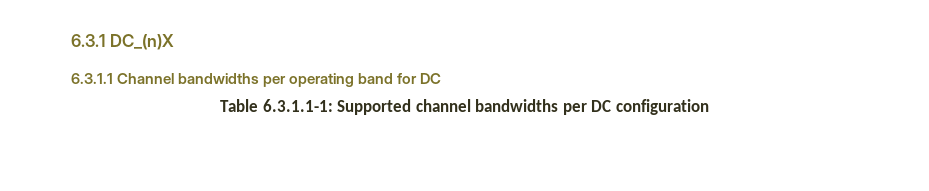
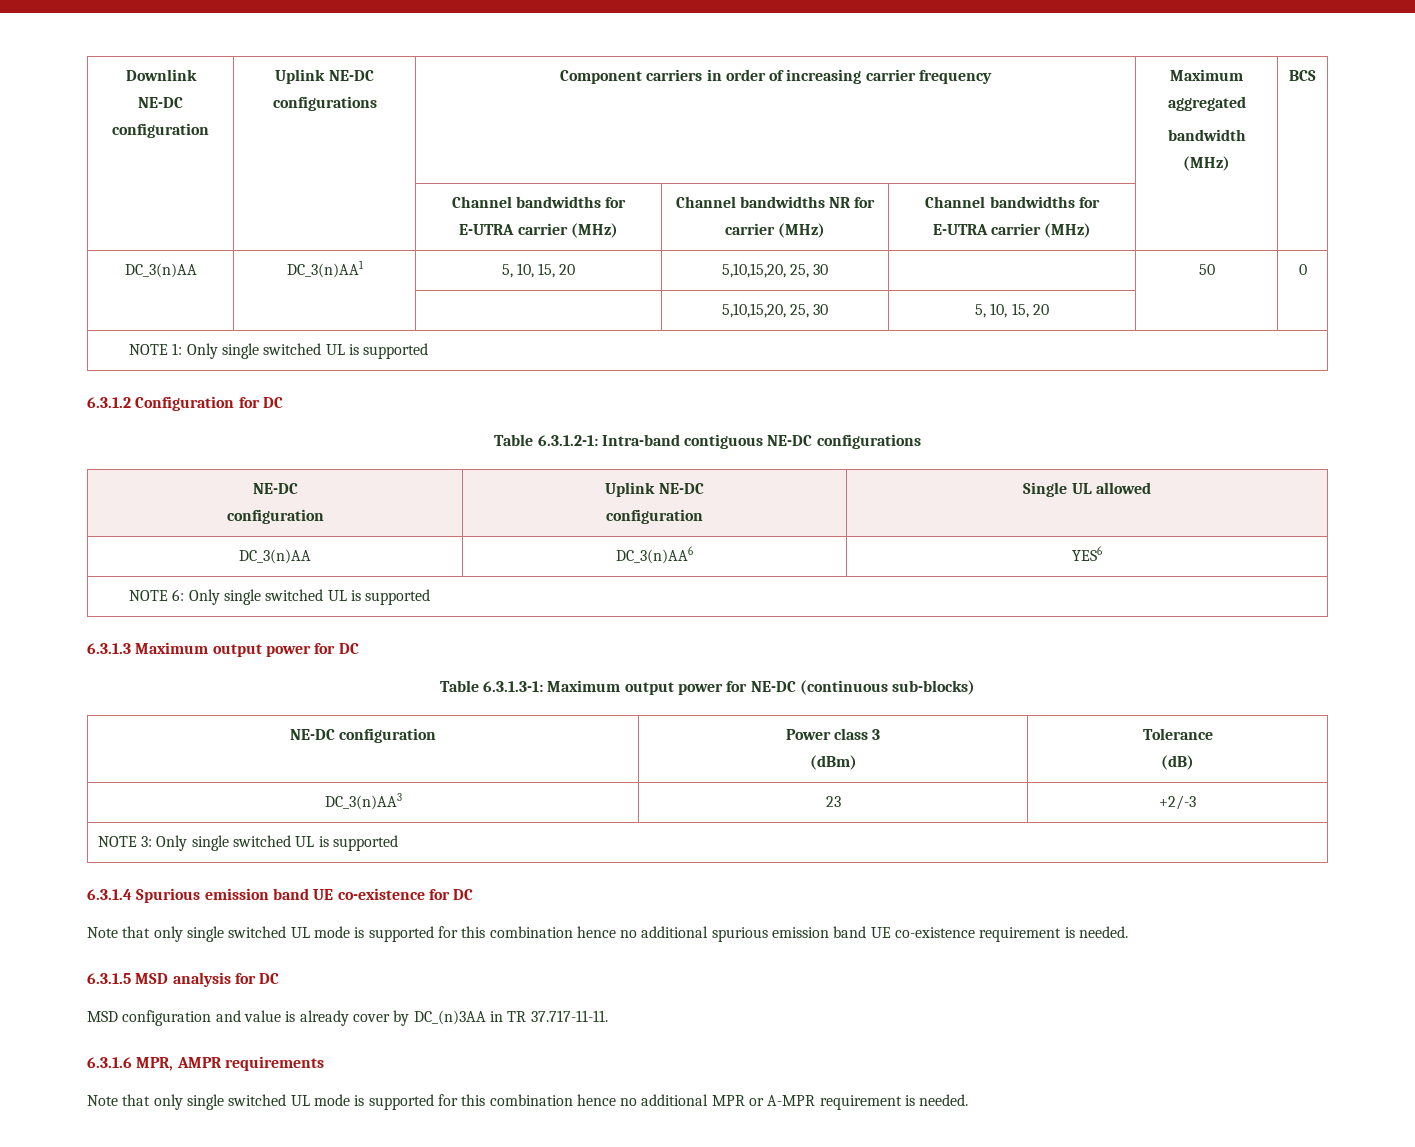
[71,34,174,50] [71,73,442,87] [219,99,710,115] 6.3.1 DC_(n)X // 6.3.1.1 Channel bandwidths per operating band for DC // Table 6.3.1.1-1: Supported channel bandwidths per DC configuration -> [125,69,197,81] [138,97,183,108] [112,123,209,138] [275,69,374,84] [272,96,377,111] [559,69,993,84] [1170,69,1243,81] [1167,96,1246,111] [1167,129,1246,141] [1183,156,1230,171] [1289,70,1316,81] [451,196,627,208] [459,223,618,238] [675,196,876,208] [724,223,826,238] [925,196,1100,208] [932,223,1092,238] [124,263,197,278] [286,260,364,278] [501,263,576,278] [721,263,829,278] [1198,264,1215,275] [1298,264,1307,275] [721,303,829,318] [975,303,1049,318] [129,343,429,359] [87,396,283,411] [494,434,921,449] [252,483,298,494] [226,509,324,524] [605,482,704,497] [606,509,703,524] [1023,482,1151,497] [239,549,311,564] [616,546,693,564] [1072,546,1102,561] [129,589,431,605] [87,642,359,657] [439,680,976,695] [289,728,437,743] [785,728,881,740] [809,755,857,770] [1142,728,1213,740] [1161,755,1194,770] [324,793,402,810] [825,796,841,807] [1159,795,1196,810] [97,835,398,851] [87,888,474,903] [87,926,1129,942] [87,972,280,987] [87,1010,608,1026] [87,1056,324,1071] [87,1094,969,1110] Downlink // NE-DC configuration | Uplink NE-DC configurations | Component carriers in order of increasing carrier frequency | Maximum aggregated // bandwidth (MHz) | BCS // | | Channel bandwidths for E-UTRA carrier (MHz) | Channel bandwidths NR for carrier (MHz) | Channel bandwidths for E-UTRA carrier (MHz) | | // DC_3(n)AA | DC_3(n)AA1 | 5, 10, 15, 20 | 5,10,15,20, 25, 30 | | 50 | 0 // | | | 5,10,15,20, 25, 30 | 5, 10, 15, 20 | | // NOTE 1: Only single switched UL is supported // 6.3.1.2 Configuration for DC // Table 6.3.1.2-1: Intra-band contiguous NE-DC configurations // NE-DC // configuration | Uplink NE-DC // configuration | Single UL allowed // DC_3(n)AA | DC_3(n)AA6 | YES6 // NOTE 6: Only single switched UL is supported // 6.3.1.3 Maximum output power for DC // Table 6.3.1.3-1: Maximum output power for NE-DC (continuous sub-blocks) // NE-DC configuration | Power class 3 // (dBm) | Tolerance // (dB) // DC_3(n)AA3 | 23 | +2/-3 // NOTE 3: Only single switched UL is supported // 6.3.1.4 Spurious emission band UE co-existence for DC // Note that only single switched UL mode is supported for this combination hence no additional spurious emission band UE co-existence requirement is needed. // 6.3.1.5 MSD analysis for DC // MSD configuration and value is already cover by DC_(n)3AA in TR 37.717-11-11. // 6.3.1.6 MPR, AMPR requirements // Note that only single switched UL mode is supported for this combination hence no additional MPR or A-MPR requirement is needed.

